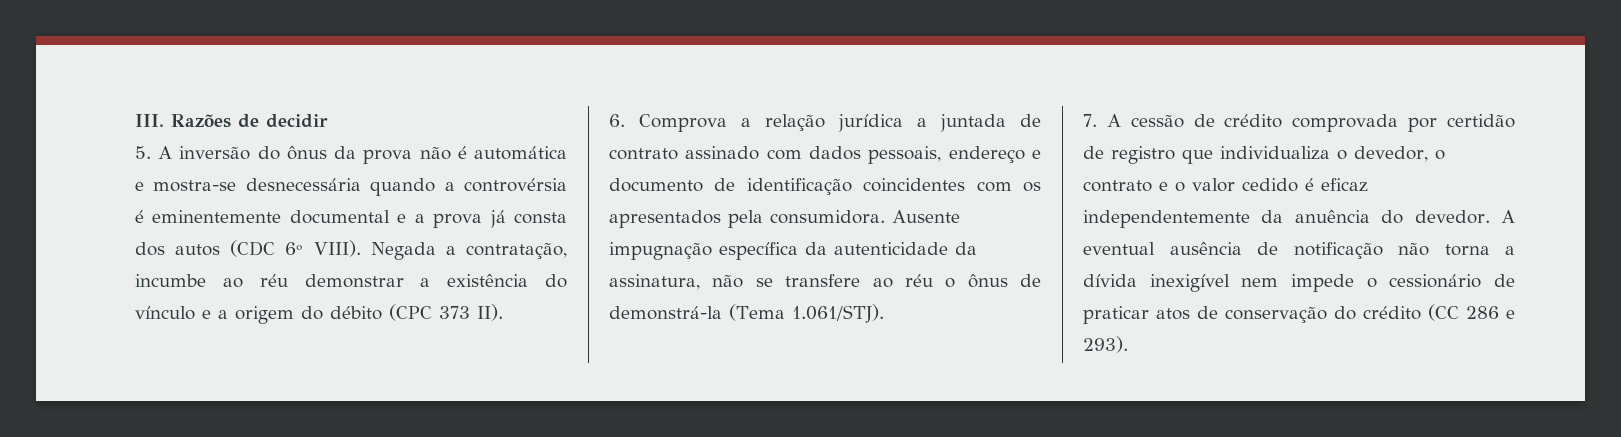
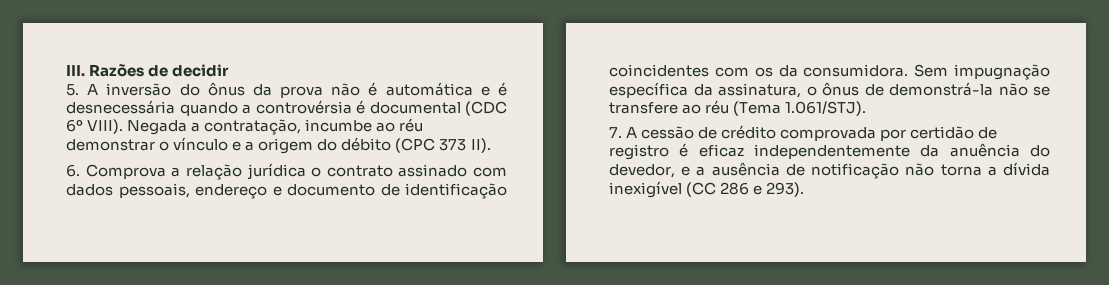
[153,180,237,192] mostra-se -> [498,82,508,96] é
[152,210,567,228] [135,242,221,256] eminentemente documental e a prova já consta dos autos -> [369,102,461,114] documental
[420,274,567,288] a existência do -> [159,141,170,151] o
[917,114,1041,132] a juntada de -> [311,167,322,177] o
[609,210,960,228] [609,242,977,260] [609,274,700,290] apresentados pela consumidora. Ausente impugnação específica da autenticidade da assinatura, -> [778,64,1050,80] [609,82,993,98] da consumidora. Sem impugnação específica da assinatura, o ônus de demonstrá-la
[945,274,1041,288] [609,306,722,320] o ônus de demonstrá-la -> (730, 107) none
[1182,146,1445,164] [1083,178,1298,192] que individualiza o devedor, o contrato e o valor cedido -> (669, 152) none
[1414,210,1515,224] [1083,242,1155,255] devedor. A eventual -> [609,164,706,178] devedor, e a
[1241,274,1515,292] [1083,306,1421,324] nem impede o cessionário de praticar atos de conservação do crédito -> (682, 189) none

